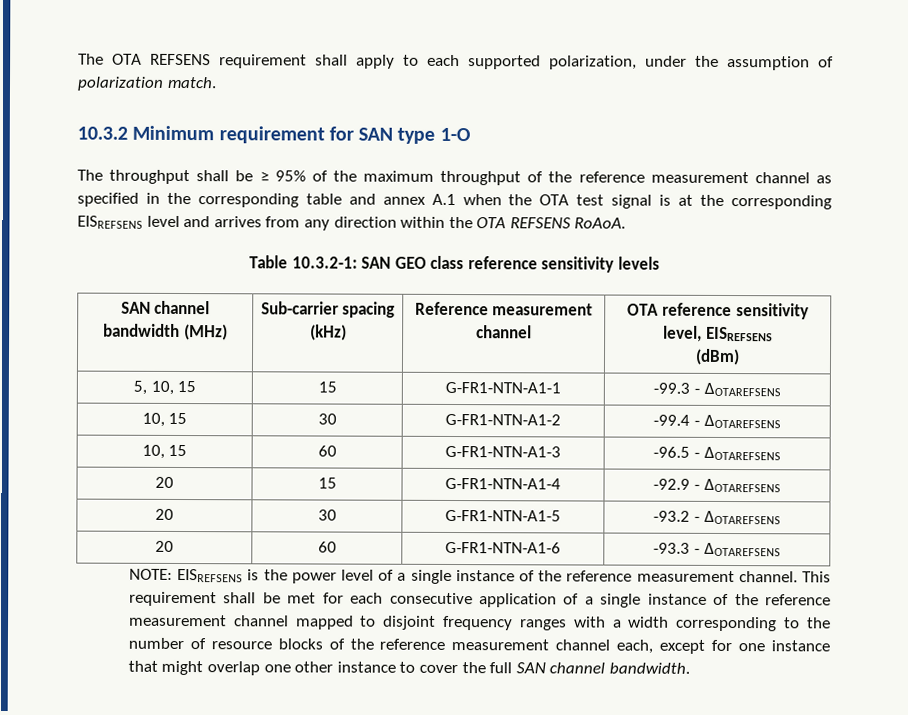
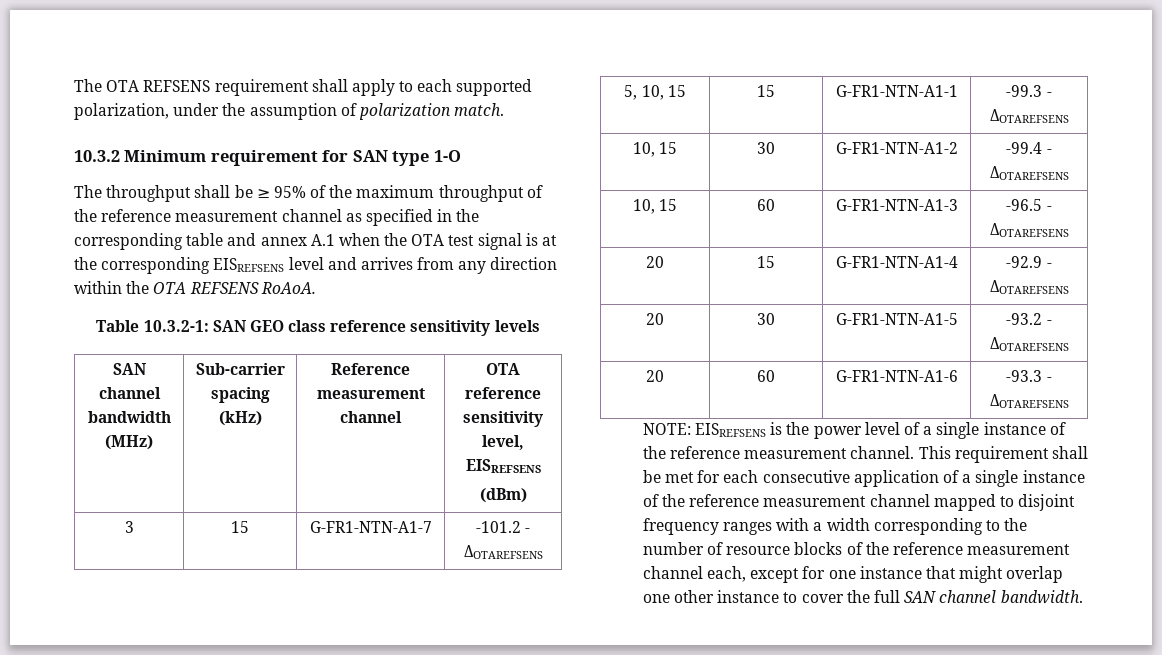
(740, 357) none -> [124,521,134,533] [231,521,249,533] [309,521,432,533] [475,521,531,533] [463,545,543,559] // 3 | 15 | G-FR1-NTN-A1-7 | -101.2 - ΔOTAREFSENS

